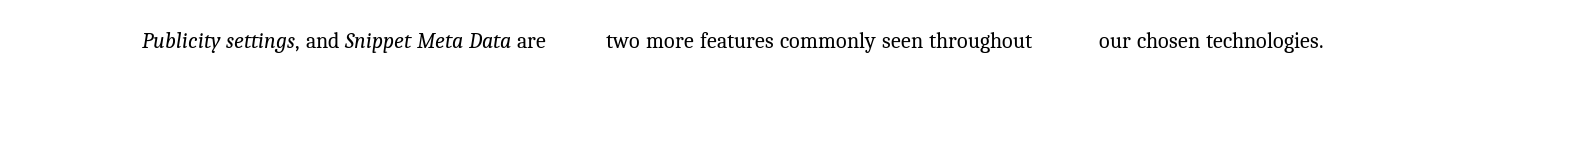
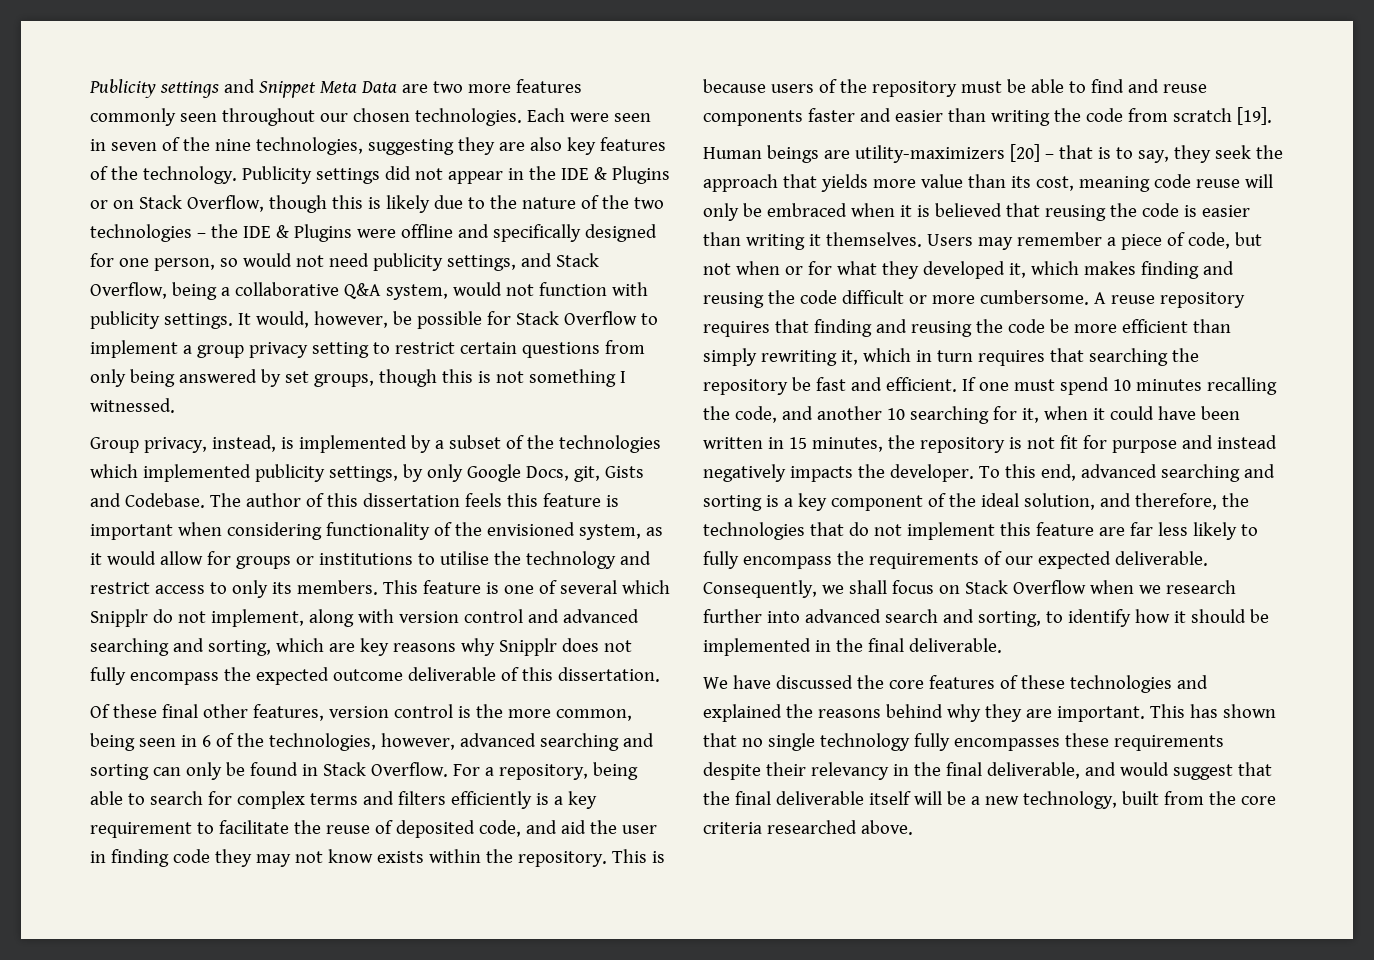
[142,32,301,53] Publicity settings, -> [89,79,219,98] Publicity settings
(1324, 42) none -> [526,108,651,122] [90,137,666,155] [90,166,670,184] [90,195,664,213] [90,224,657,242] [90,253,599,271] [90,282,648,300] [90,311,658,329] [90,340,645,358] [90,369,626,387] [90,398,175,413] [90,435,661,453] [90,464,644,482] [90,493,619,508] [90,522,663,540] [90,551,651,569] [90,580,670,598] [90,609,639,627] [90,638,632,656] [90,667,660,685] [90,704,632,721] [90,733,654,751] [90,762,638,780] [90,791,597,809] [90,820,657,838] [90,849,665,867] [703,79,1207,97] [703,107,1272,126] [703,144,1283,163] [703,174,1273,192] [703,203,1250,221] [703,232,1262,250] [703,261,1234,279] [703,290,1245,308] [703,319,1231,337] [703,348,1199,366] [703,377,1277,395] [703,406,1240,424] [703,435,1277,453] [703,464,1275,482] [703,493,1249,511] [703,522,1258,540] [703,551,1208,569] [703,580,1236,598] [703,609,1269,627] [703,638,1002,656] [703,675,1208,693] [703,704,1276,722] [703,733,1224,751] [703,762,1272,780] [703,791,1276,809] [703,820,913,835] Each were seen in seven of the nine technologies, suggesting they are also key features of the technology. Publicity settings did not appear in the IDE & Plugins or on Stack Overflow, though this is likely due to the nature of the two technologies – the IDE & Plugins were offline and specifically designed for one person, so would not need publicity settings, and Stack Overflow, being a collaborative Q&A system, would not function with publicity settings. It would, however, be possible for Stack Overflow to implement a group privacy setting to restrict certain questions from only being answered by set groups, though this is not something I witnessed. // Group privacy, instead, is implemented by a subset of the technologies which implemented publicity settings, by only Google Docs, git, Gists and Codebase. The author of this dissertation feels this feature is important when considering functionality of the envisioned system, as it would allow for groups or institutions to utilise the technology and restrict access to only its members. This feature is one of several which Snipplr do not implement, along with version control and advanced searching and sorting, which are key reasons why Snipplr does not fully encompass the expected outcome deliverable of this dissertation. // Of these final other features, version control is the more common, being seen in 6 of the technologies, however, advanced searching and sorting can only be found in Stack Overflow. For a repository, being able to search for complex terms and filters efficiently is a key requirement to facilitate the reuse of deposited code, and aid the user in finding code they may not know exists within the repository. This is because users of the repository must be able to find and reuse components faster and easier than writing the code from scratch [19]. // Human beings are utility-maximizers [20] – that is to say, they seek the approach that yields more value than its cost, meaning code reuse will only be embraced when it is believed that reusing the code is easier than writing it themselves. Users may remember a piece of code, but not when or for what they developed it, which makes finding and reusing the code difficult or more cumbersome. A reuse repository requires that finding and reusing the code be more efficient than simply rewriting it, which in turn requires that searching the repository be fast and efficient. If one must spend 10 minutes recalling the code, and another 10 searching for it, when it could have been written in 15 minutes, the repository is not fit for purpose and instead negatively impacts the developer. To this end, advanced searching and sorting is a key component of the ideal solution, and therefore, the technologies that do not implement this feature are far less likely to fully encompass the requirements of our expected deliverable. Consequently, we shall focus on Stack Overflow when we research further into advanced search and sorting, to identify how it should be implemented in the final deliverable. // We have discussed the core features of these technologies and explained the reasons behind why they are important. This has shown that no single technology fully encompasses these requirements despite their relevancy in the final deliverable, and would suggest that the final deliverable itself will be a new technology, built from the core criteria researched above.

